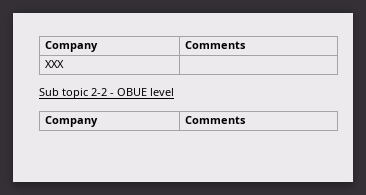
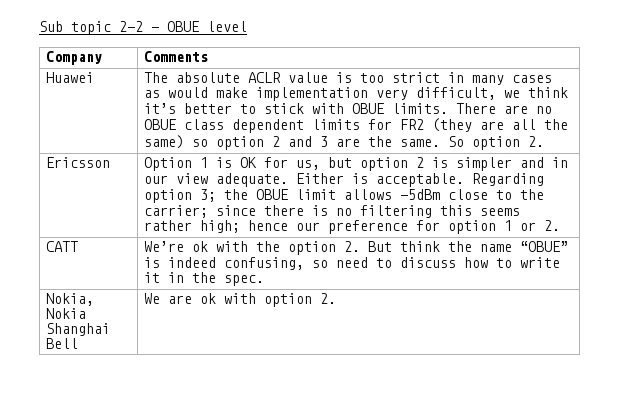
[44,41,98,52] [184,41,246,49] [44,60,64,68] Company | Comments // XXX | // -> (39, 26) none
(246, 120) none -> [46,72,95,83] [144,72,553,85] [144,87,569,101] [144,103,553,114] [144,118,569,133] [144,135,545,150] [46,157,111,168] [144,157,569,171] [144,173,545,187] [144,189,545,203] [144,205,521,218] [144,220,561,234] [46,241,79,252] [144,241,569,255] [144,257,561,270] [144,272,265,286] [46,293,95,306] [46,308,87,319] [46,323,111,336] [46,338,79,349] [144,293,337,307] // Huawei | The absolute ACLR value is too strict in many cases as would make implementation very difficult, we think it’s better to stick with OBUE limits. There are no OBUE class dependent limits for FR2 (they are all the same) so option 2 and 3 are the same. So option 2. // Ericsson | Option 1 is OK for us, but option 2 is simpler and in our view adequate. Either is acceptable. Regarding option 3; the OBUE limit allows -5dBm close to the carrier; since there is no filtering this seems rather high; hence our preference for option 1 or 2. // CATT | We’re ok with the option 2. But think the name “OBUE” is indeed confusing, so need to discuss how to write it in the spec. // Nokia, Nokia Shanghai Bell | We are ok with option 2.

